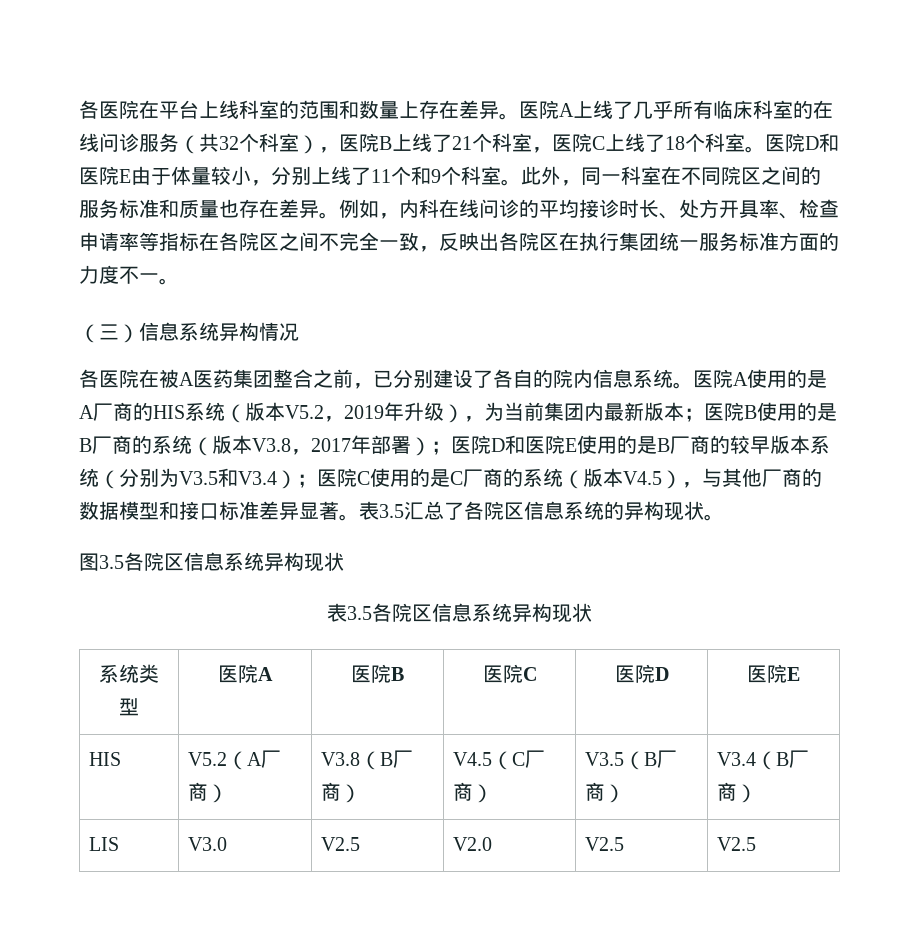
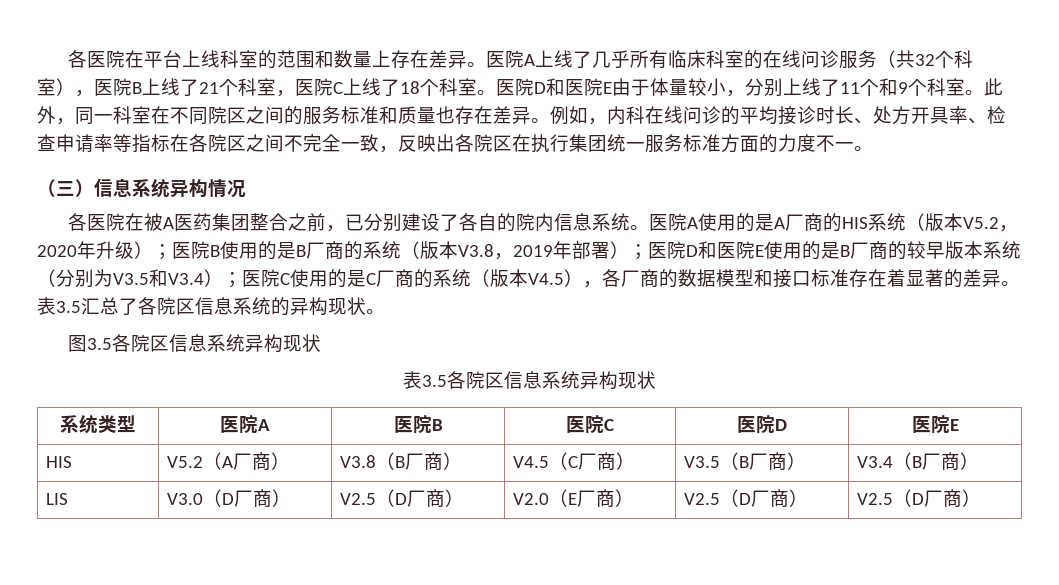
[344,405,384,419] 2019 -> [37,245,77,257] 2020
[464,402,684,422] ，为当前集团内最新版本 -> (153, 250) none
[311,438,351,452] 2017 -> [513,245,553,257] 2019
[702,468,762,487] 与其他 -> [602,269,621,287] 各
[259,501,339,520] 差异显著 -> [849,269,1001,288] 存在着显著的差异
[321,837,361,851] [453,837,493,851] [585,837,625,851] [717,837,757,851] | V2.5 | V2.0 | V2.5 | V2.5 -> [203,489,292,507] [340,489,465,507] [513,489,635,507] [684,489,809,507] [857,489,982,507] （D厂商） | V2.5（D厂商） | V2.0（E厂商） | V2.5（D厂商） | V2.5（D厂商）

